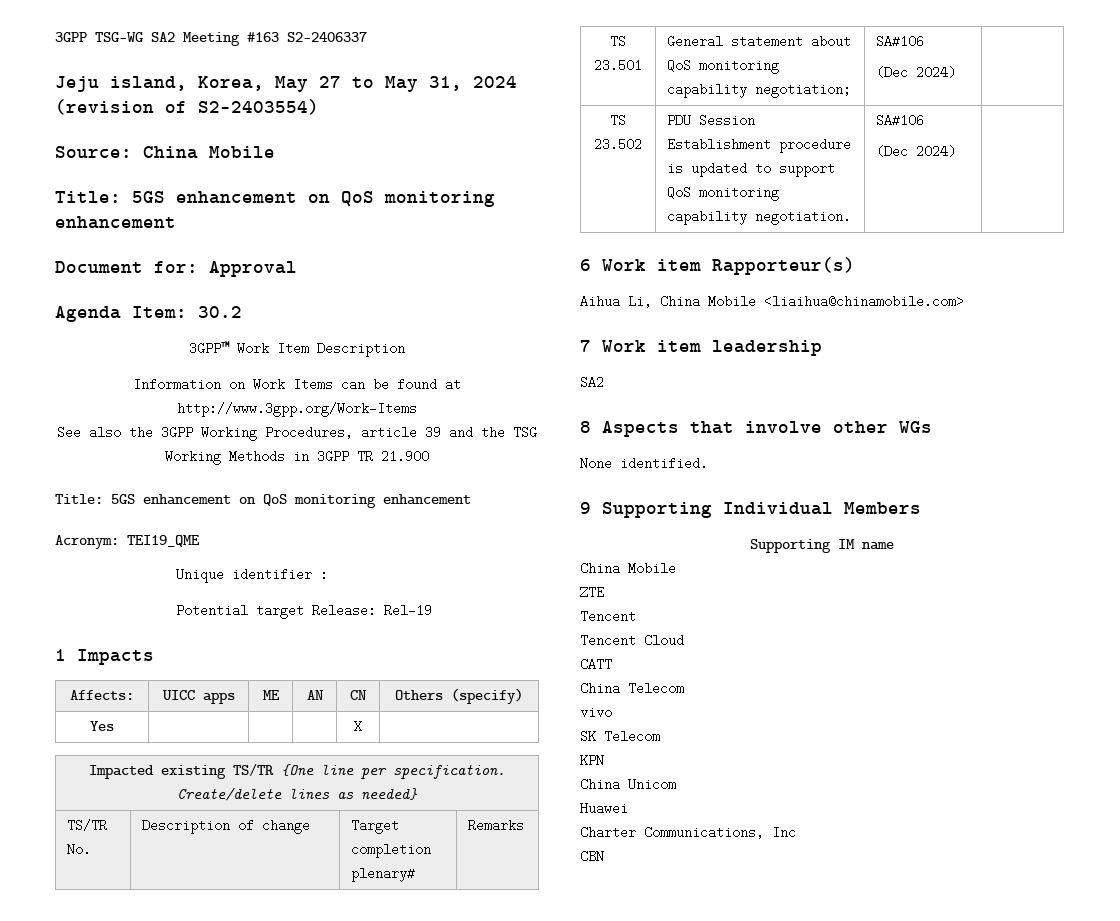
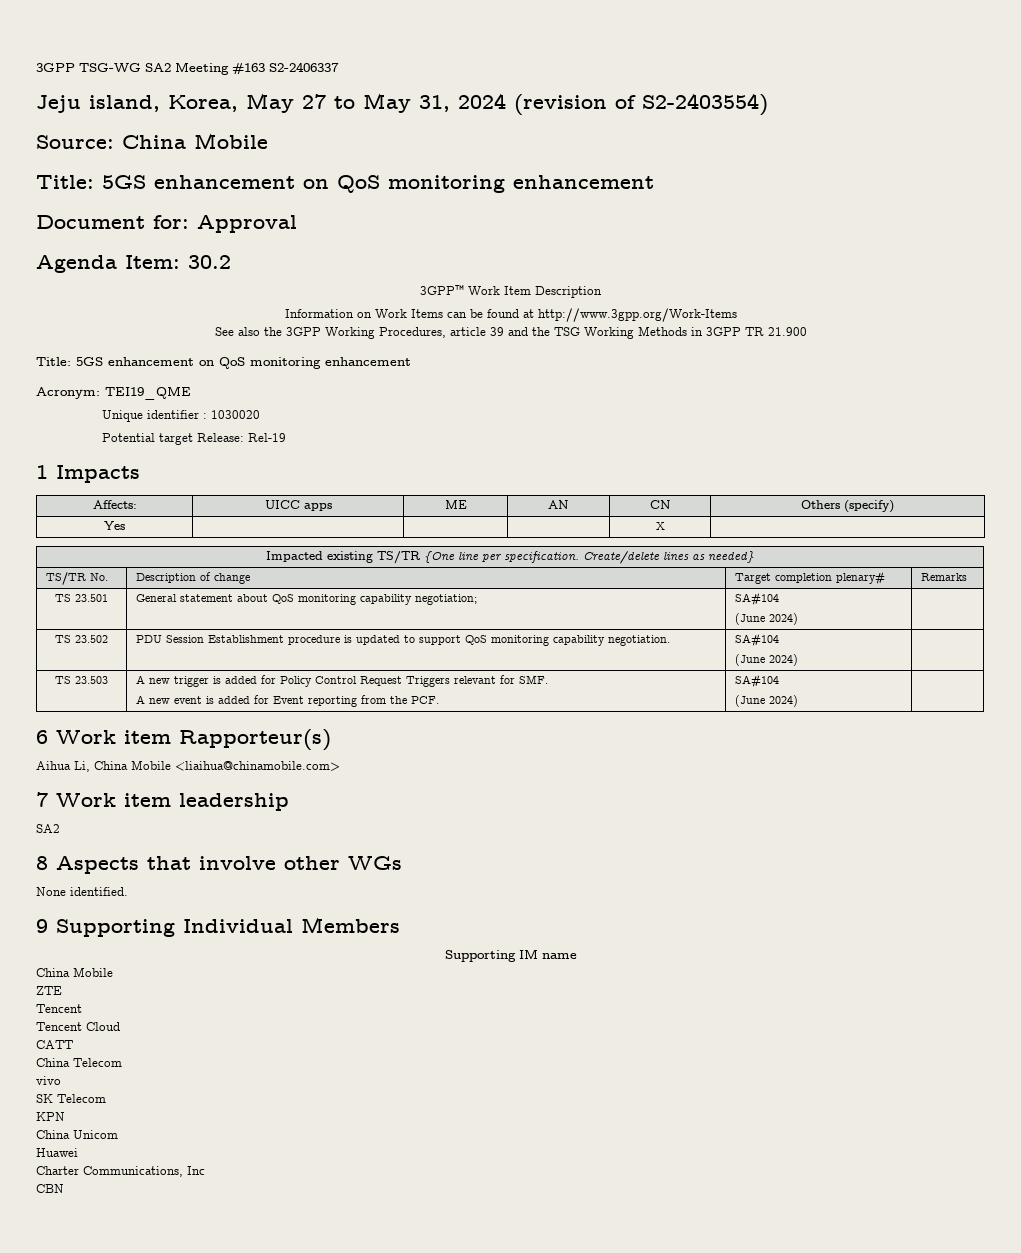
(329, 574) none -> [211,410,261,419] 1030020
[876,35,925,48] [876,66,909,79] SA#106 // (Dec -> [735,592,780,606] [735,613,766,625] SA#104 // (June
[876,114,925,127] [876,145,909,158] SA#106 // (Dec -> [735,633,780,647] [735,654,799,666] [55,676,108,684] [136,675,549,687] [136,695,440,707] [735,674,780,688] [735,695,766,707] SA#104 // (June 2024) | // TS 23.503 | A new trigger is added for Policy Control Request Triggers relevant for SMF. // A new event is added for Event reporting from the PCF. | SA#104 // (June

